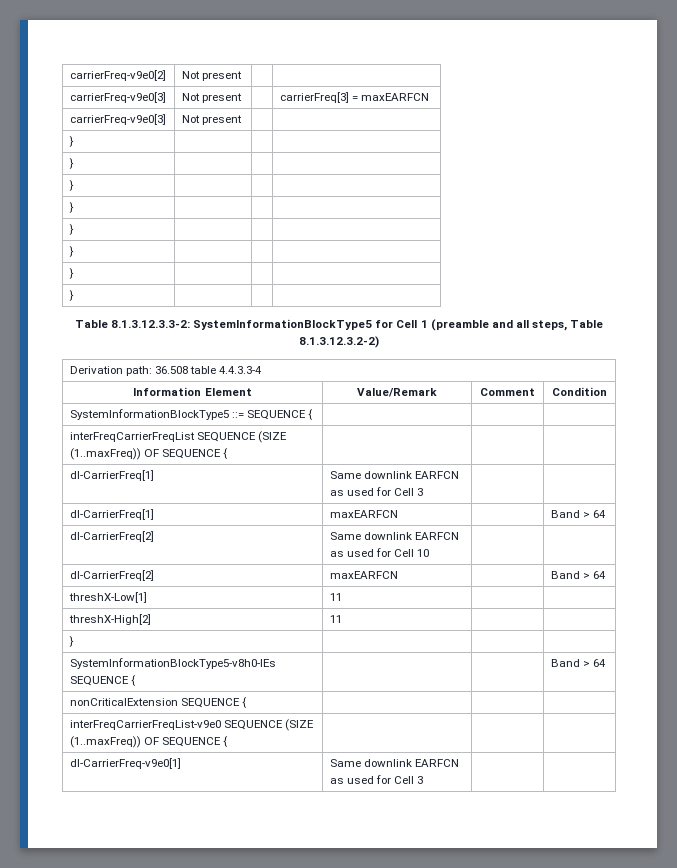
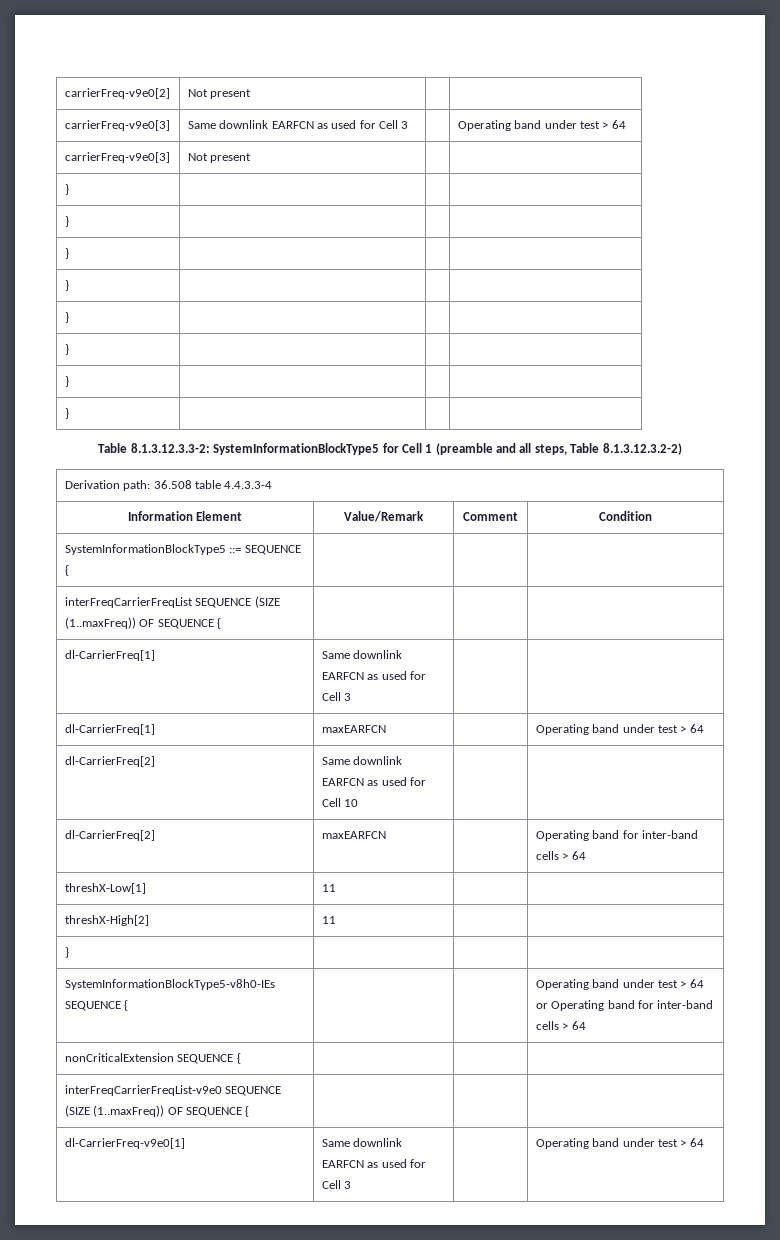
[181,93,242,103] [279,92,430,103] Not present | | carrierFreq[3] = maxEARFCN -> [187,120,409,129] [457,120,626,131] Same downlink EARFCN as used for Cell 3 | | Operating band under test > 64
[550,510,580,518] Band -> [535,724,678,735] Operating band under test
[550,571,580,579] Band -> [535,830,698,841] [535,851,559,860] Operating band for inter-band cells
[550,659,580,667] Band -> [535,979,704,990] [535,1000,714,1011] [535,1021,559,1030] Operating band under test > 64 or Operating band for inter-band cells
(424, 780) none -> [535,1138,704,1149] Operating band under test > 64

